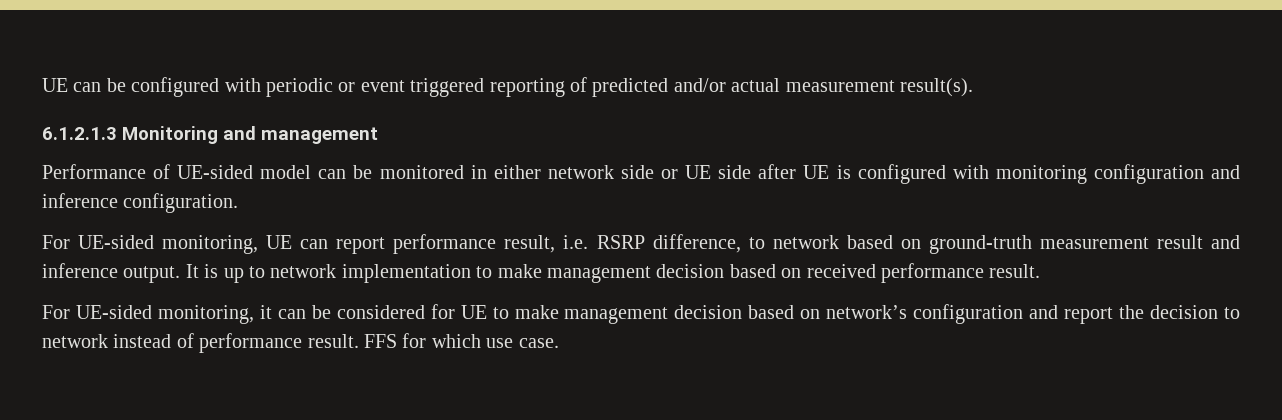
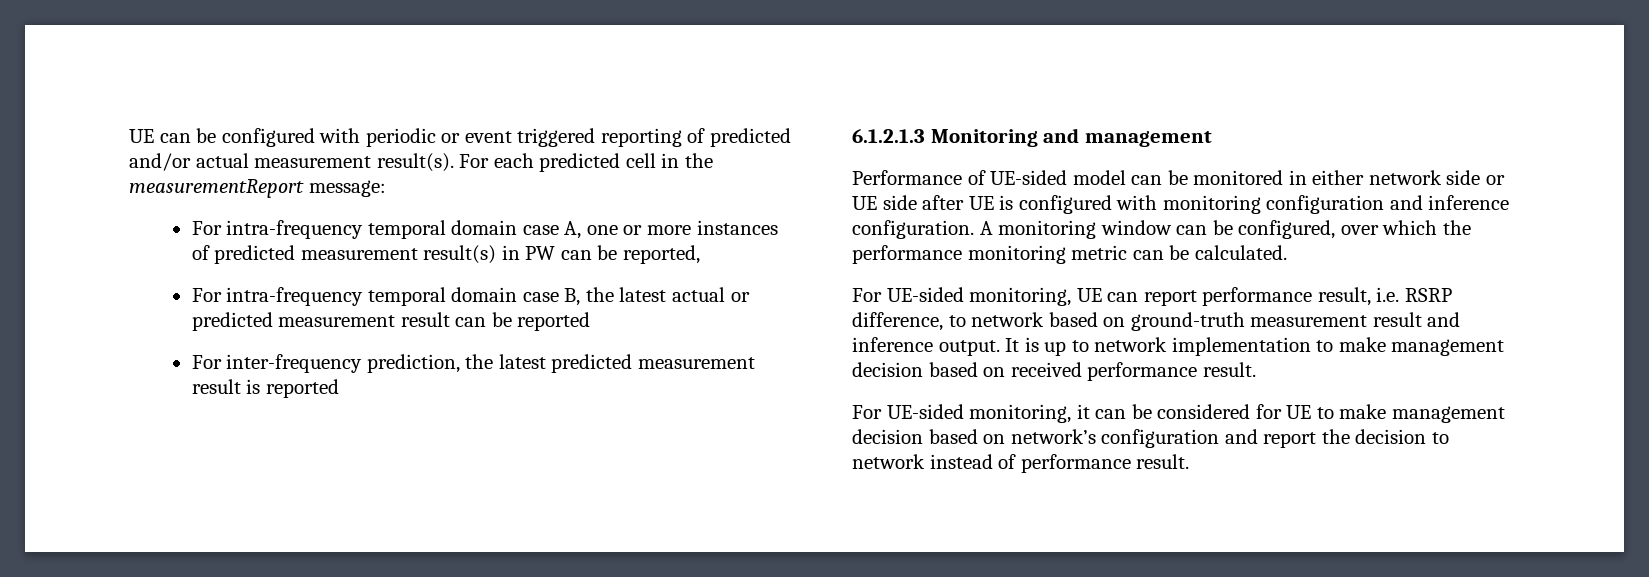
(973, 87) none -> [459,153,713,172] [129,179,386,198] [191,220,778,239] [191,245,701,264] [191,287,750,306] [191,312,591,331] [191,354,755,373] [191,379,339,398] For each predicted cell in the measurementReport message: // For intra-frequency temporal domain case A, one or more instances of predicted measurement result(s) in PW can be reported, // For intra-frequency temporal domain case B, the latest actual or predicted measurement result can be reported // For inter-frequency prediction, the latest predicted measurement result is reported
(239, 203) none -> [979,220,1471,239] [852,245,1287,264] A monitoring window can be configured, over which the performance monitoring metric can be calculated.
[364,333,559,348] FFS for which use case. -> (1190, 461) none

